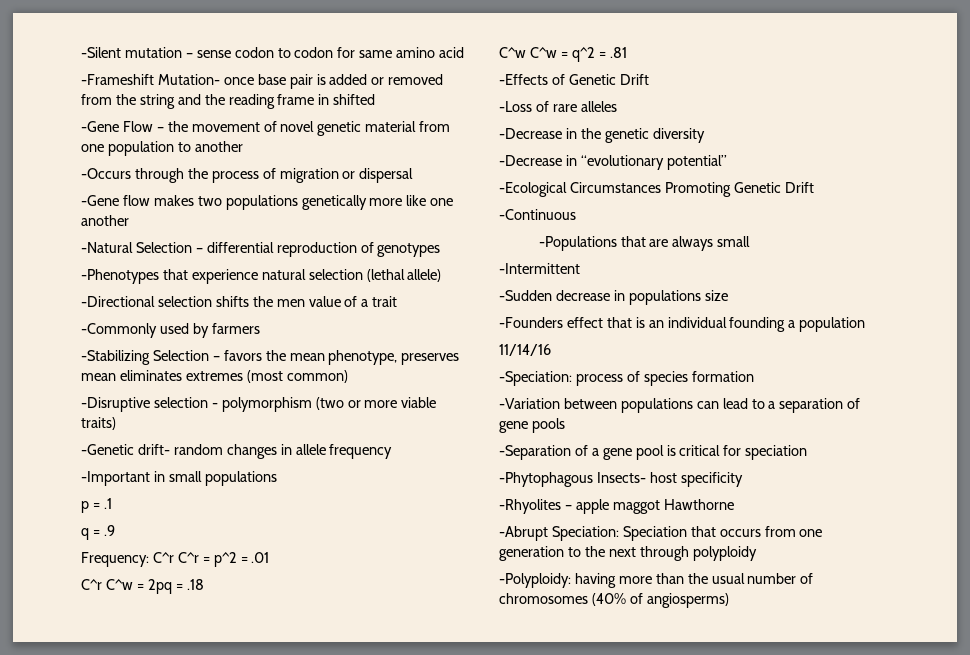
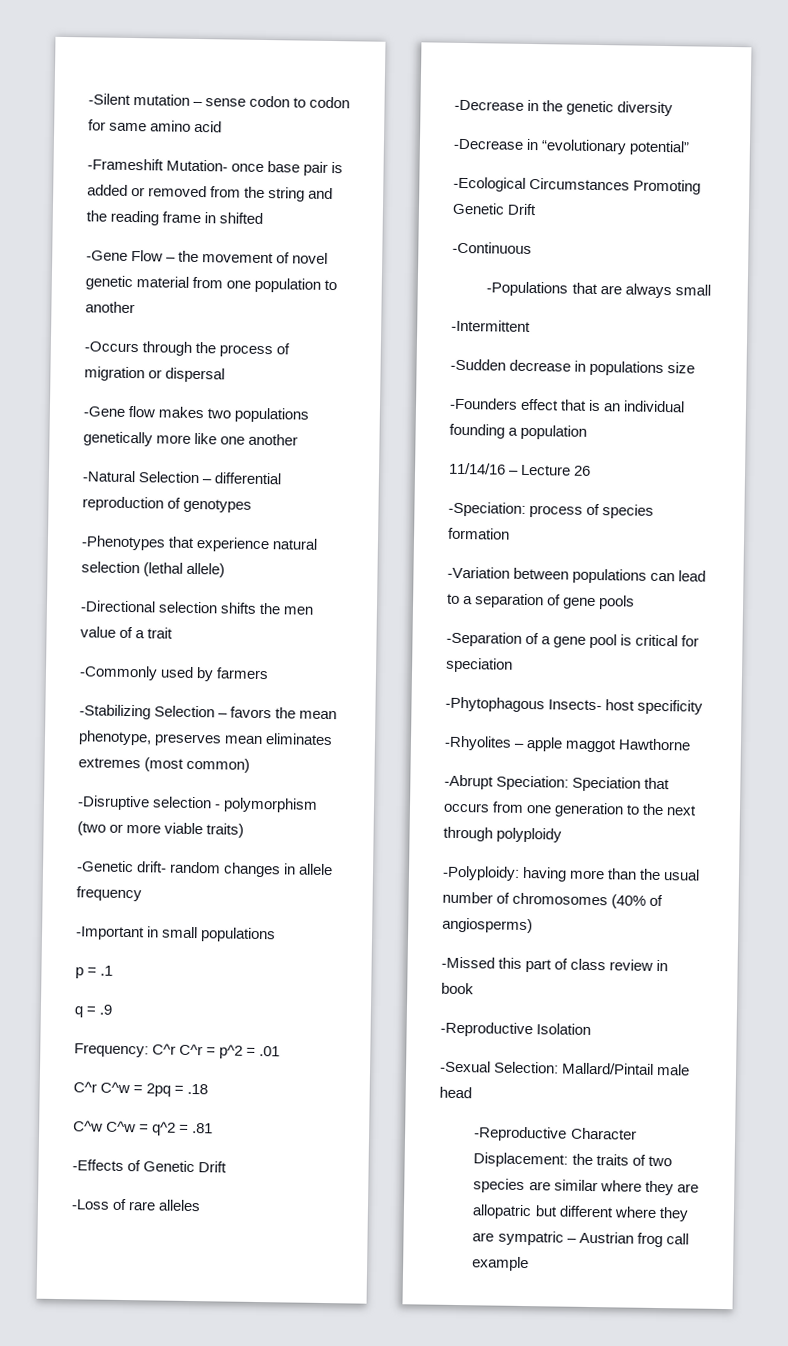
(551, 350) none -> [508,464,592,476] – Lecture 26
(729, 600) none -> [441,956,669,973] [441,982,474,995] [440,1021,592,1038] [440,1060,691,1076] [439,1086,472,1099] [473,1126,637,1142] [473,1152,672,1168] [473,1178,699,1196] [472,1204,689,1222] [472,1230,689,1248] [472,1256,530,1272] // -Missed this part of class review in book // -Reproductive Isolation // -Sexual Selection: Mallard/Pintail male head // -Reproductive Character Displacement: the traits of two species are similar where they are allopatric but different where they are sympatric – Austrian frog call example

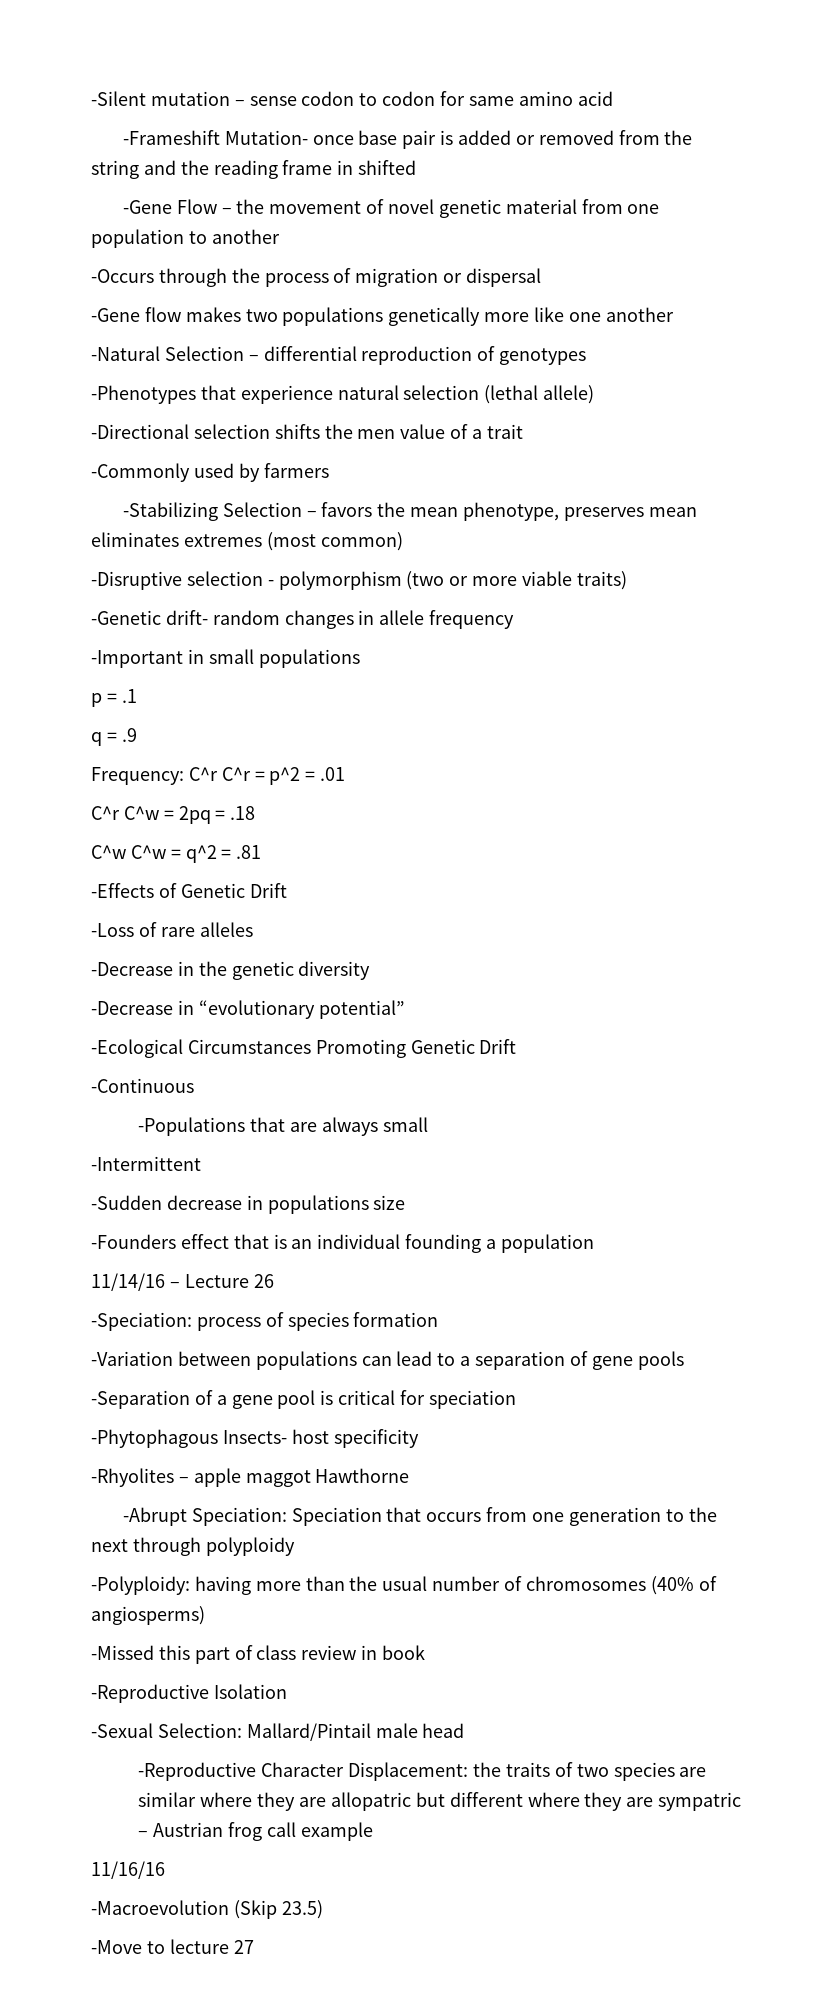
(530, 1264) none -> [91,1861,165,1879] [91,1900,323,1919] [91,1939,254,1954] // 11/16/16 // -Macroevolution (Skip 23.5) // -Move to lecture 27

